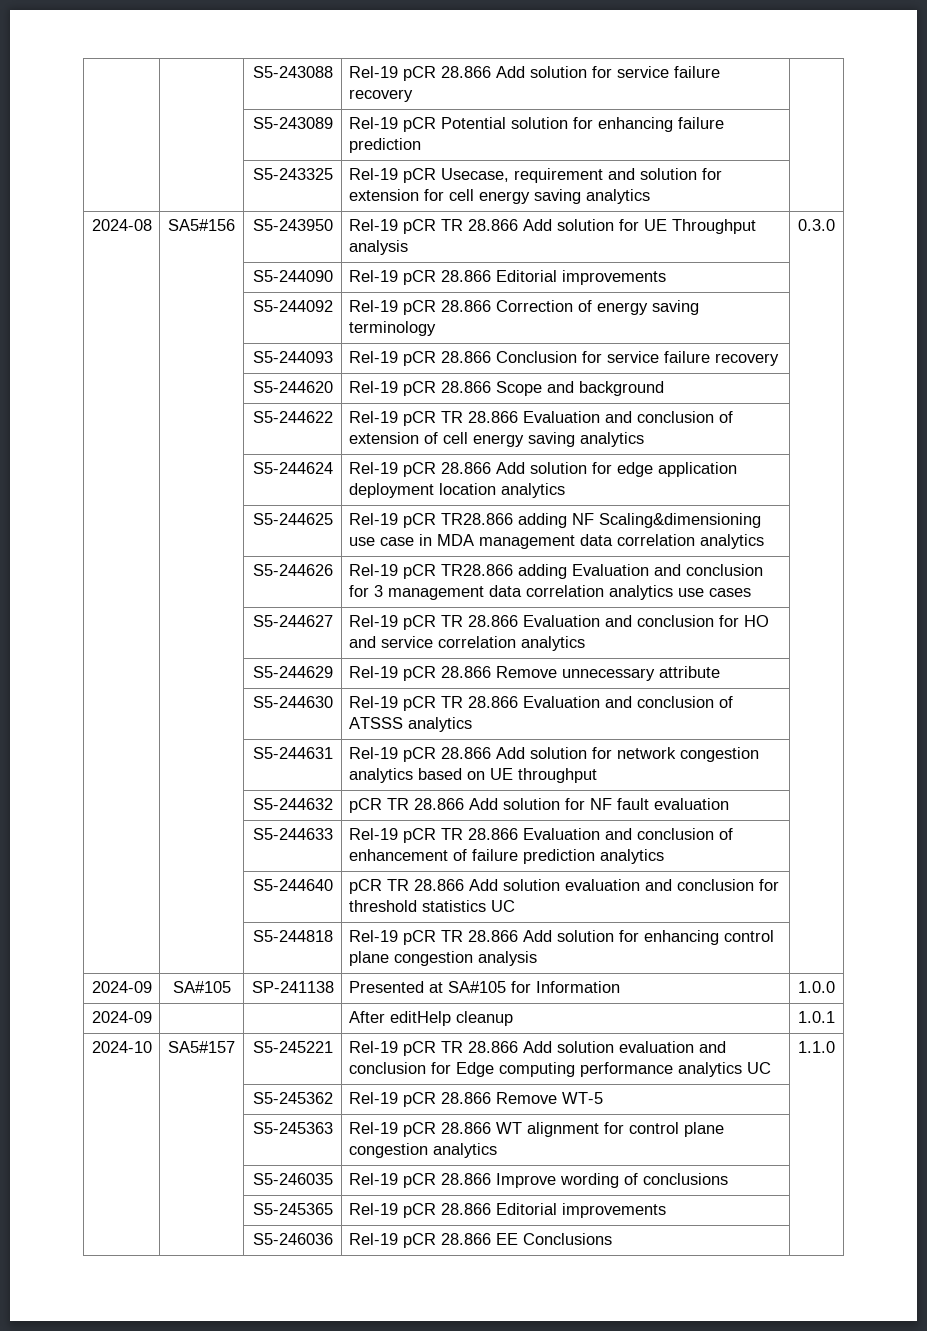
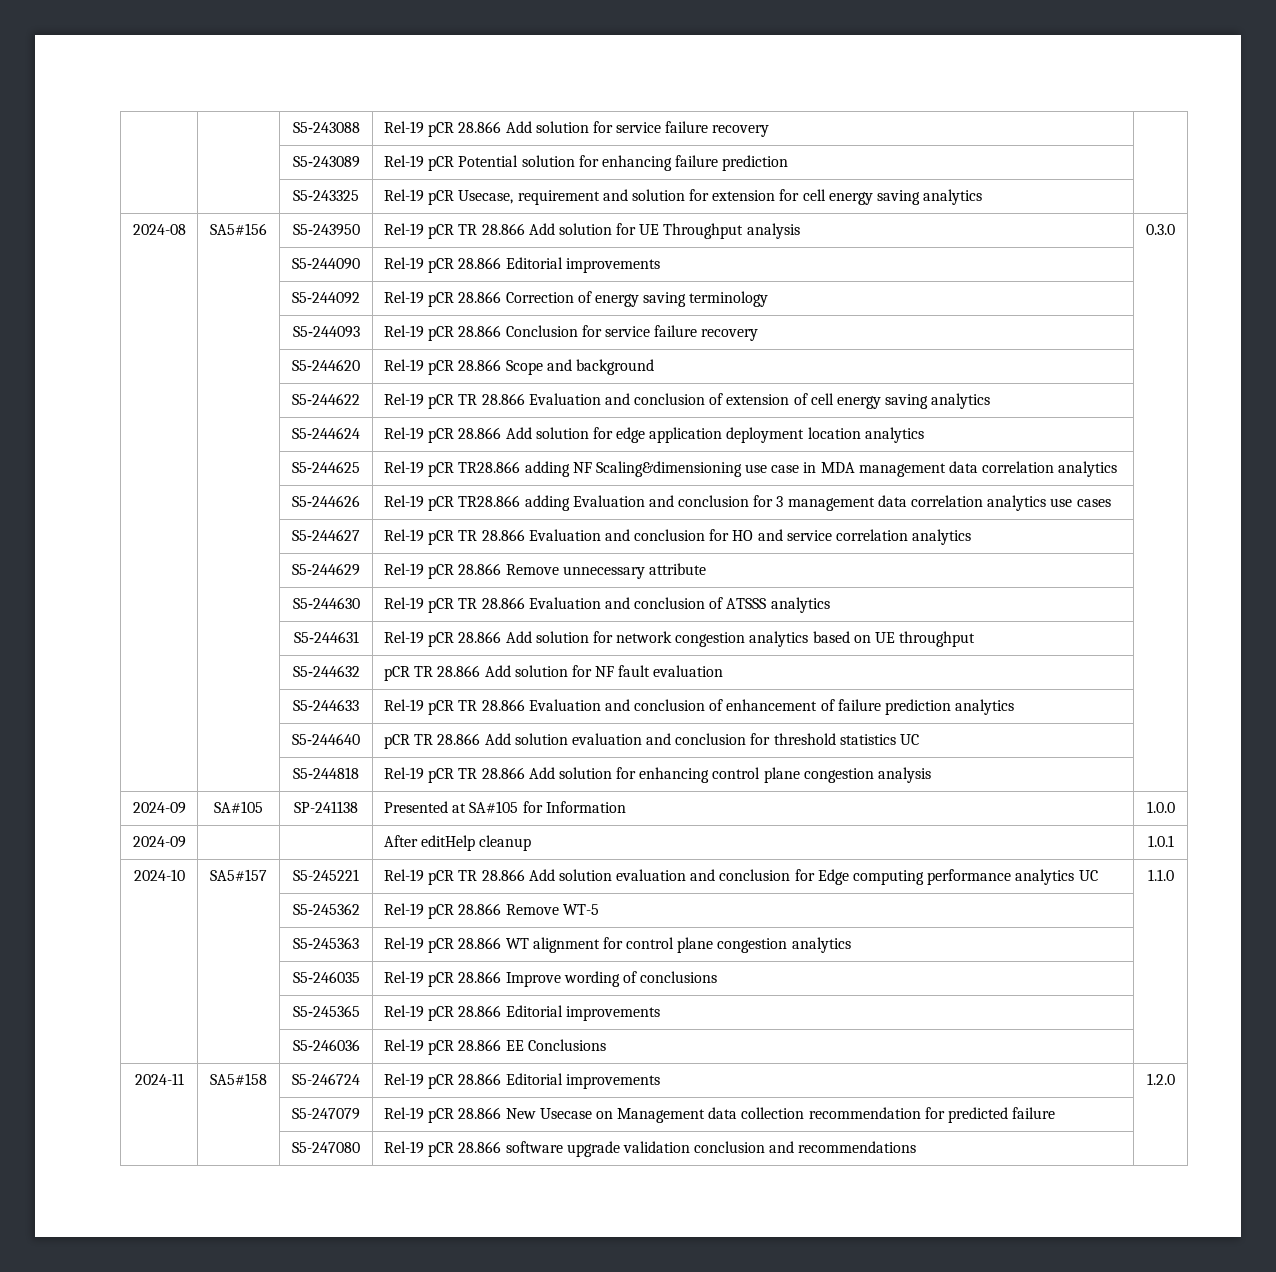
(612, 1239) none -> [134,1073,184,1085] [210,1073,267,1085] [292,1073,360,1085] [383,1073,660,1089] [1146,1073,1175,1085] [292,1108,360,1120] [383,1107,1056,1123] [292,1142,360,1153] [383,1141,917,1157] // 2024-11 | SA5#158 | S5-246724 | Rel-19 pCR 28.866 Editorial improvements | 1.2.0 // | | S5-247079 | Rel-19 pCR 28.866 New Usecase on Management data collection recommendation for predicted failure | // | | S5-247080 | Rel-19 pCR 28.866 software upgrade validation conclusion and recommendations |

